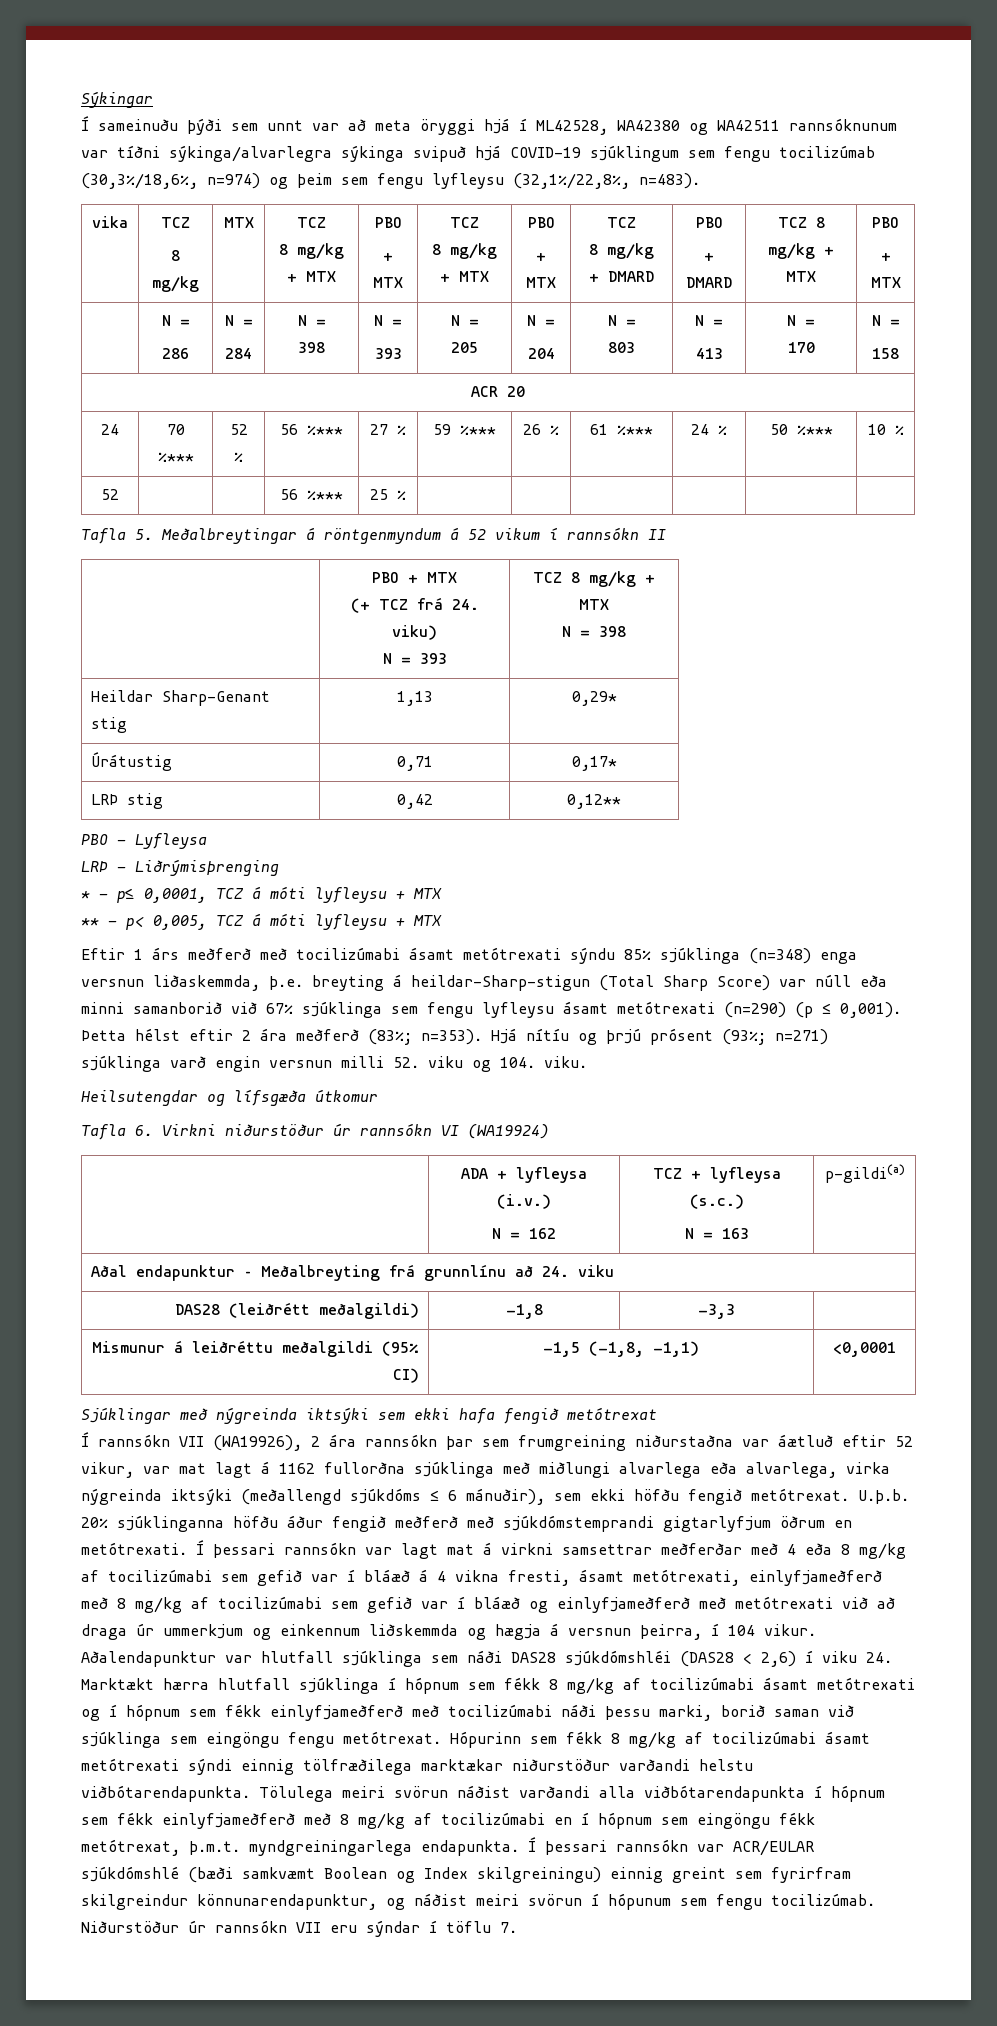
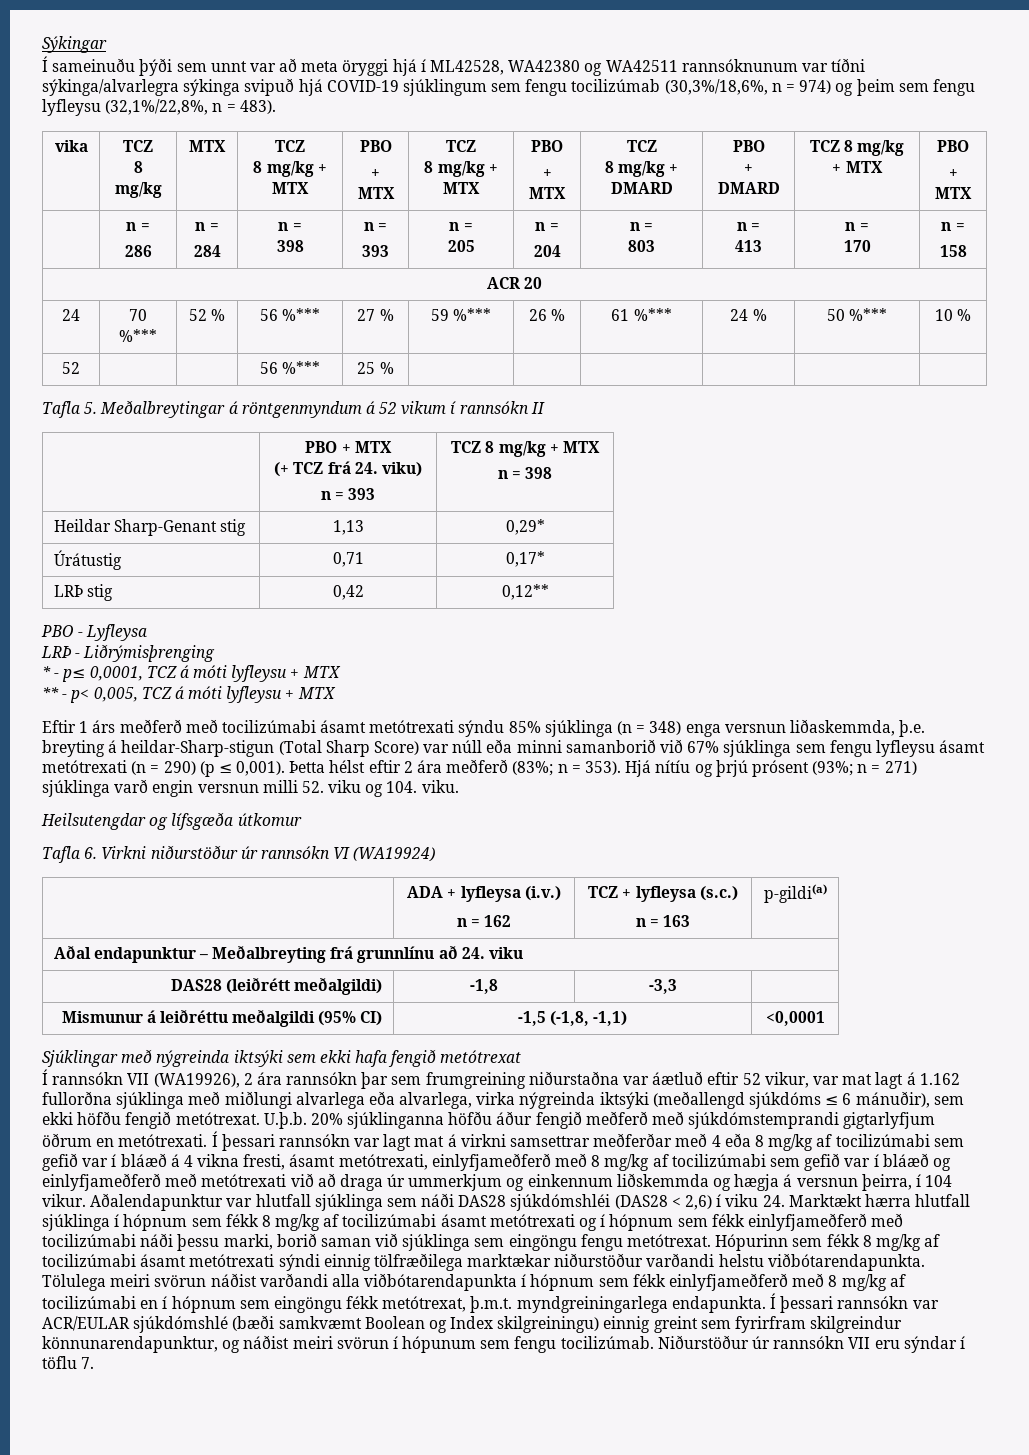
[207,173,260,189] n=974) -> [771,80,832,94] n = 974)
[639,173,700,189] n=483). -> [212,100,276,114] n = 483).
[161,315,171,326] N -> [126,222,137,231] n
[224,315,234,326] N -> [195,222,206,231] n
[297,315,307,326] N -> [278,222,289,231] n
[374,315,383,326] N -> [363,222,374,231] n
[450,315,460,326] N -> [449,222,460,231] n
[527,315,536,326] N -> [535,222,546,231] n
[607,315,617,326] N -> [629,222,640,231] n
[695,315,704,326] N -> [736,222,747,231] n
[787,315,796,326] N -> [845,222,856,231] n
[871,315,881,326] N -> [941,222,952,231] n
[382,653,392,664] N -> [320,491,331,500] n
[562,626,571,637] N -> [497,470,508,479] n
[749,948,811,964] (n=348) -> [617,721,682,735] (n = 348)
[724,1002,786,1018] (n=290) -> [131,761,196,775] (n = 290)
[421,1029,482,1045] n=353). -> [557,761,621,775] n = 353).
[775,1029,828,1045] n=271) -> [857,761,917,775] n = 271)
[492,1228,501,1239] N -> [456,918,467,927] n
[684,1228,694,1239] N -> [635,918,646,927] n
[279,1463,315,1474] 1162 -> [919,1073,960,1085] 1.162

